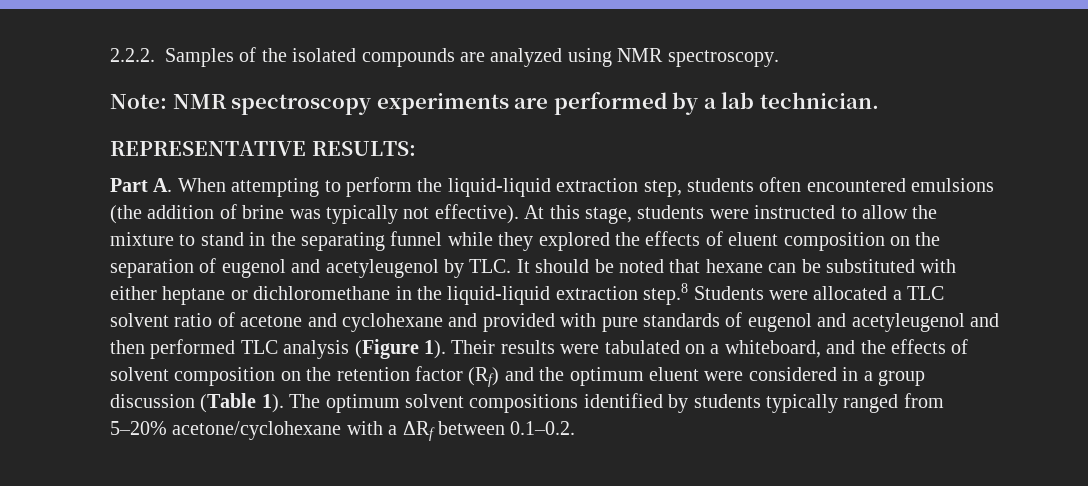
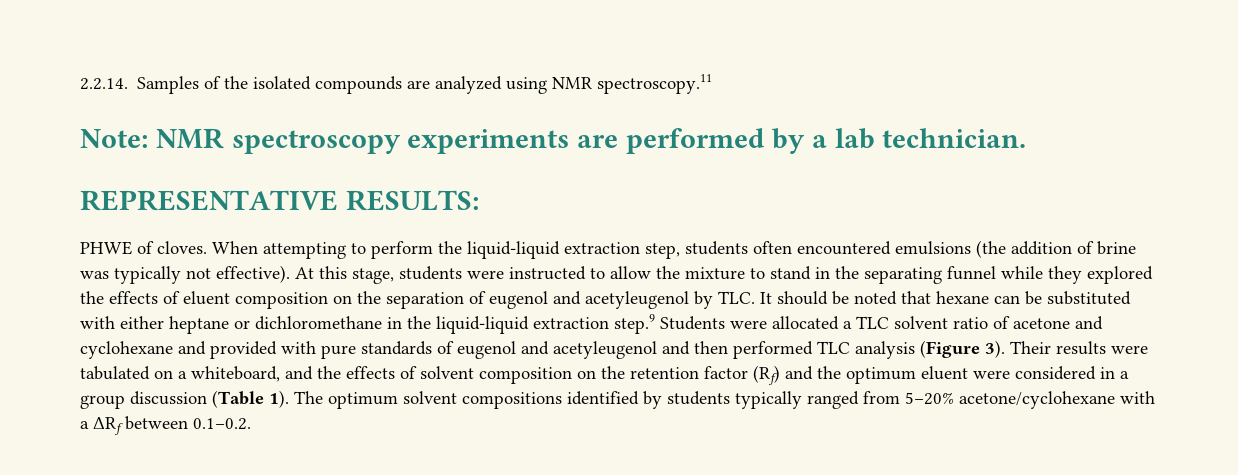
[110,48,155,62] 2.2.2. -> [80,78,128,90] 2.2.14.
[667,50,779,67] spectroscopy. -> [597,74,713,94] spectroscopy.11
[110,178,173,192] Part A. -> [80,241,207,255] PHWE of cloves.
[643,283,689,305] step.8 -> [614,314,655,334] step.9
[424,340,446,359] 1). -> [985,340,1005,358] 3).

